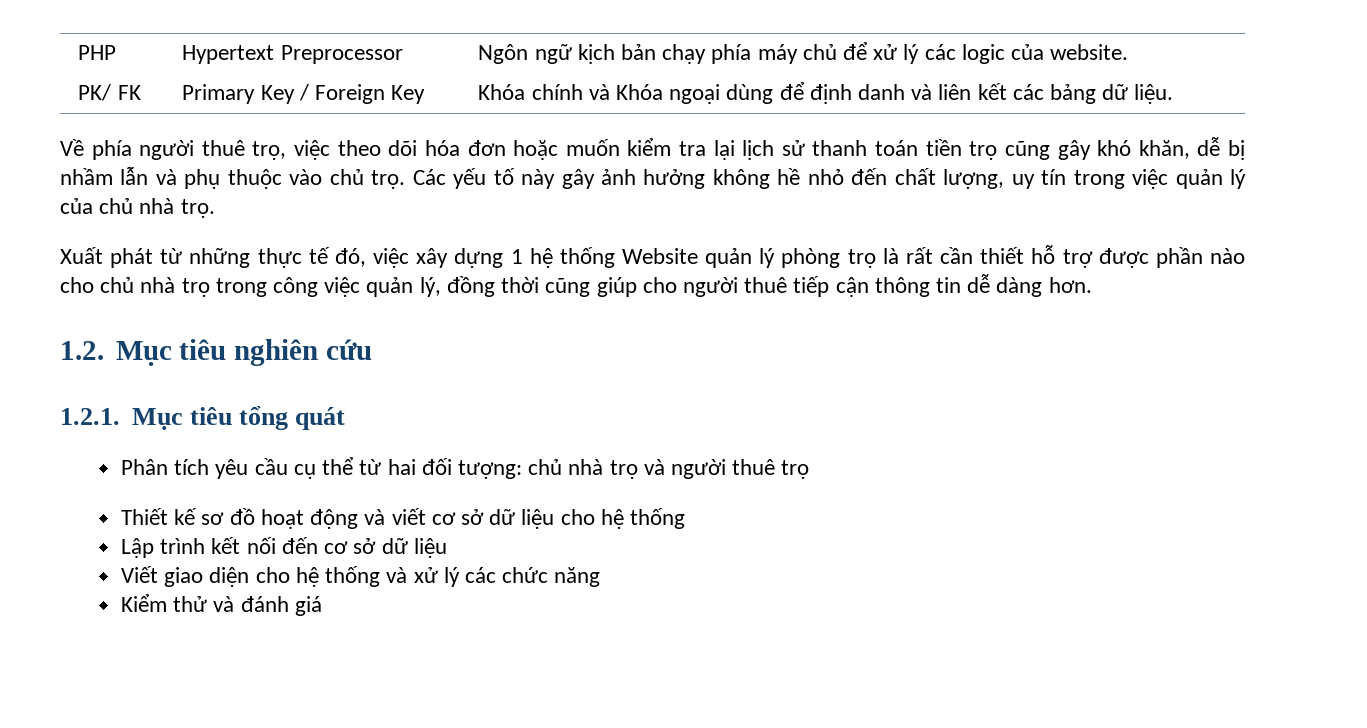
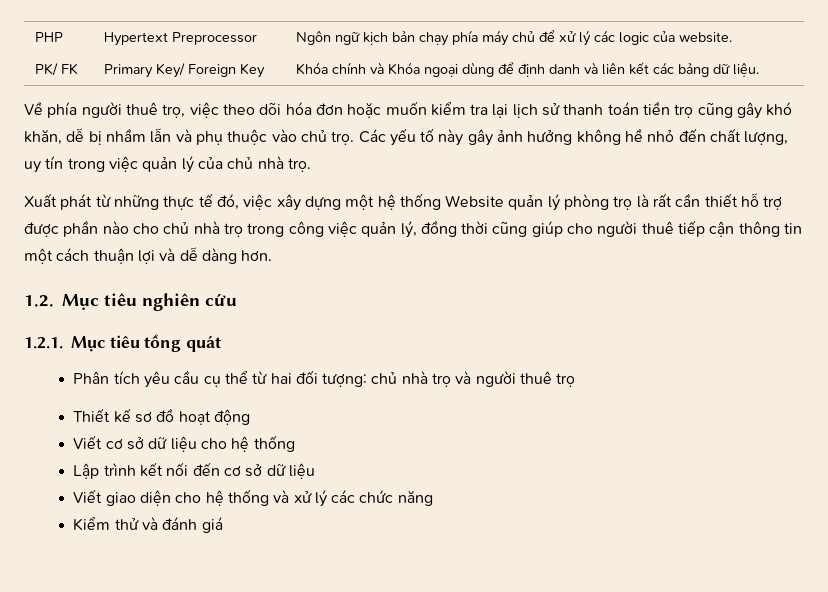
[260,84,309,104] Key / -> [156,63,186,78] Key/
[510,249,523,264] 1 -> [345,194,375,210] một
(961, 285) none -> [24,248,176,264] một cách thuận lợi và
[364,508,426,525] và viết -> [73,435,103,449] // Viết

